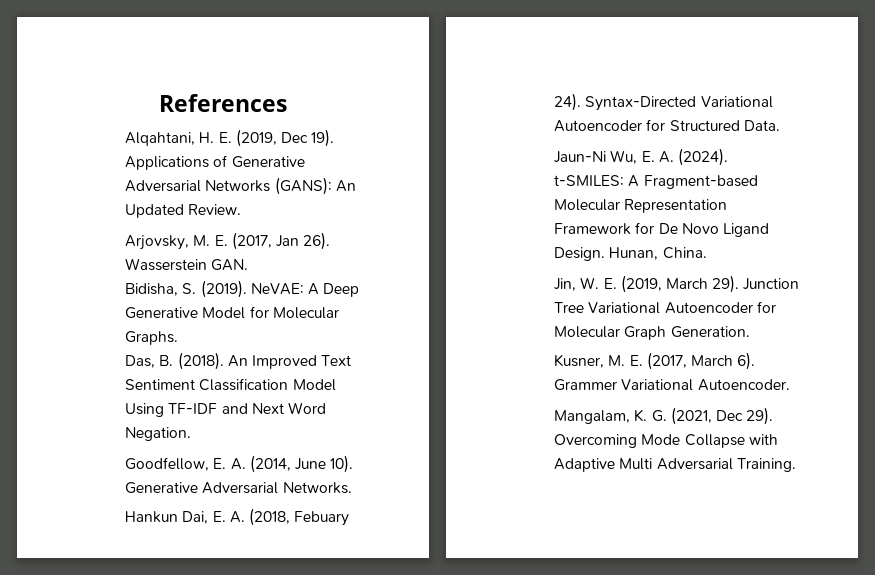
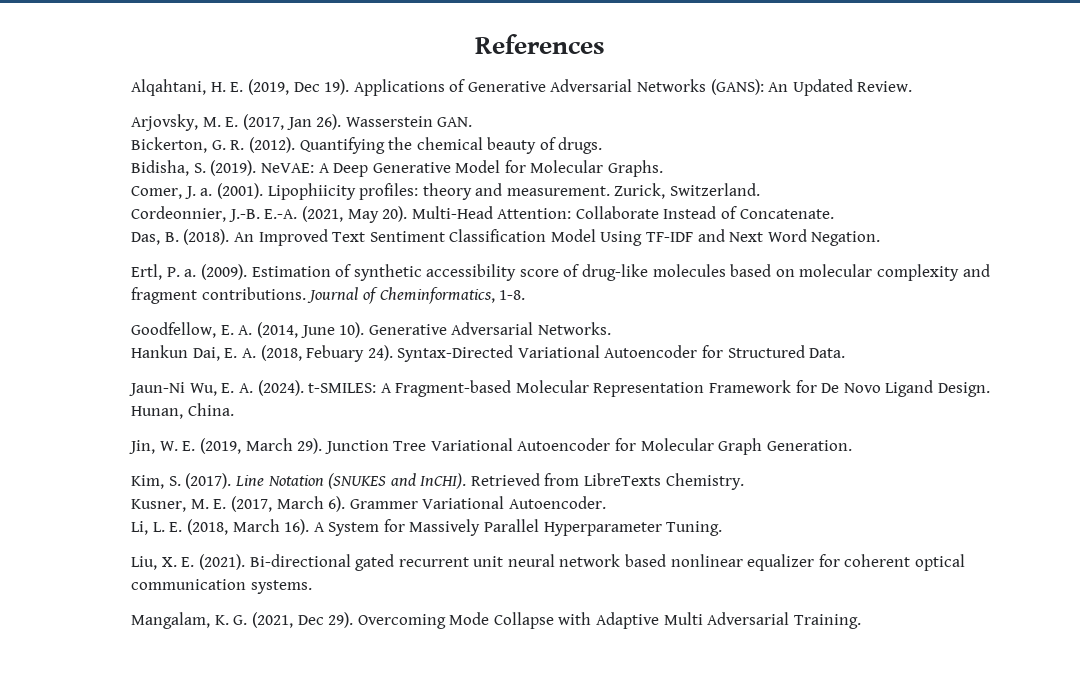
(249, 265) none -> [131,137,603,154] // Bickerton, G. R. (2012). Quantifying the chemical beauty of drugs.
(179, 338) none -> [131,183,761,200] [131,206,834,223] // Comer, J. a. (2001). Lipophiicity profiles: theory and measurement. Zurick, Switzerland. // Cordeonnier, J.-B. E.-A. (2021, May 20). Multi-Head Attention: Collaborate Instead of Concatenate.
(192, 434) none -> [131,264,990,281] [131,287,526,304] // Ertl, P. a. (2009). Estimation of synthetic accessibility score of drug-like molecules based on molecular complexity and fragment contributions. Journal of Cheminformatics, 1-8.
(750, 332) none -> [131,473,744,490] // Kim, S. (2017). Line Notation (SNUKES and InCHI). Retrieved from LibreTexts Chemistry.
(790, 385) none -> [131,519,723,536] [131,554,966,571] [131,579,312,594] // Li, L. E. (2018, March 16). A System for Massively Parallel Hyperparameter Tuning. // Liu, X. E. (2021). Bi-directional gated recurrent unit neural network based nonlinear equalizer for coherent optical communication systems.

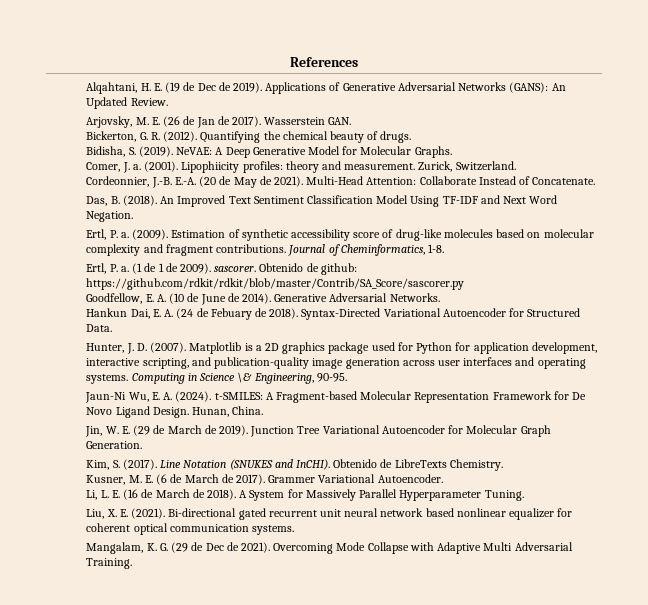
[247,79,350,95] (2019, Dec 19). -> [165,82,263,93] (19 de Dec de 2019).
[242,114,342,130] (2017, Jan 26). -> [163,116,262,128] (26 de Jan de 2017).
[301,206,408,223] (2021, May 20). -> [199,176,304,188] (20 de May de 2021).
[131,322,365,338] Goodfellow, E. A. (2014, June 10). -> [86,263,357,275] [86,278,465,290] [86,293,272,305] Ertl, P. a. (1 de 1 de 2009). sascorer. Obtenido de github: https://github.com/rdkit/rdkit/blob/master/Contrib/SA_Score/sascorer.py // Goodfellow, E. A. (10 de June de 2014).
[260,345,393,362] (2018, Febuary 24). -> [176,308,299,320] (24 de Febuary de 2018).
(846, 353) none -> [86,342,597,354] [86,357,586,369] [86,372,347,384] // Hunter, J. D. (2007). Matplotlib is a 2D graphics package used for Python for application development, interactive scripting, and publication-quality image generation across user interfaces and operating systems. Computing in Science \& Engineering, 90-95.
[199,438,323,454] (2019, March 29). -> [133,425,249,436] (29 de March de 2019).
[470,473,580,486] Retrieved from -> [333,459,393,468] Obtenido de
[230,496,346,512] (2017, March 6). -> [156,474,266,485] (6 de March de 2017).
[186,519,310,535] (2018, March 16). -> [123,489,237,500] (16 de March de 2018).
[251,612,354,628] (2021, Dec 29). -> [171,542,271,553] (29 de Dec de 2021).

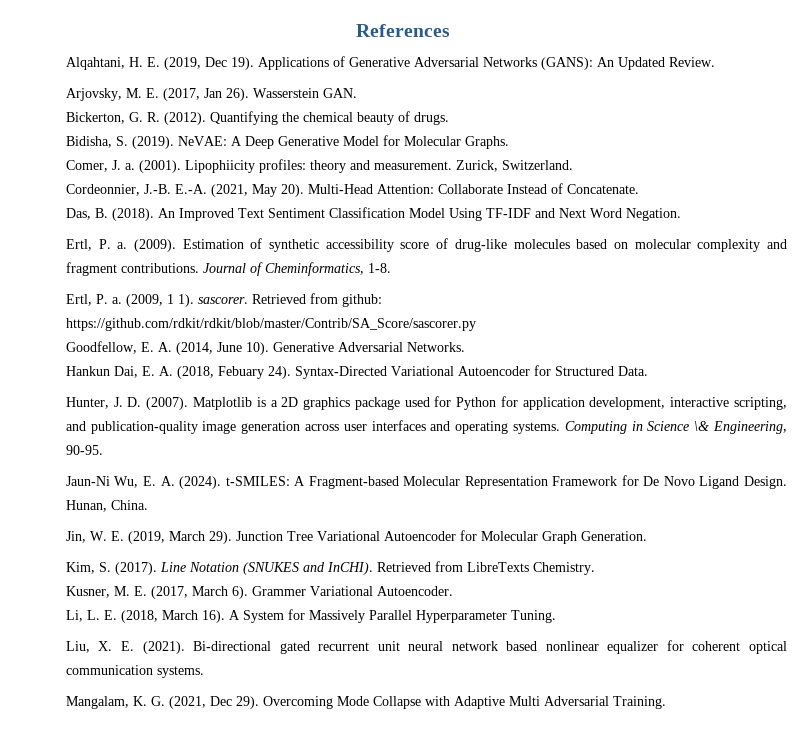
[165,82,263,93] (19 de Dec de 2019). -> [163,57,254,70] (2019, Dec 19).
[163,116,262,128] (26 de Jan de 2017). -> [162,88,249,101] (2017, Jan 26).
[199,176,304,188] (20 de May de 2021). -> [210,184,304,197] (2021, May 20).
[132,263,319,274] (1 de 1 de 2009). sascorer. Obtenido de -> [125,293,338,307] (2009, 1 1). sascorer. Retrieved from
[169,293,272,305] (10 de June de 2014). -> [175,342,269,355] (2014, June 10).
[176,308,299,320] (24 de Febuary de 2018). -> [176,366,291,379] (2018, Febuary 24).
[133,425,249,436] (29 de March de 2019). -> [127,531,232,544] (2019, March 29).
[333,459,393,468] Obtenido de -> [376,561,463,572] Retrieved from
[156,474,266,485] (6 de March de 2017). -> [150,586,248,599] (2017, March 6).
[123,489,237,500] (16 de March de 2018). -> [120,610,225,623] (2018, March 16).
[171,542,271,553] (29 de Dec de 2021). -> [168,696,259,709] (2021, Dec 29).

